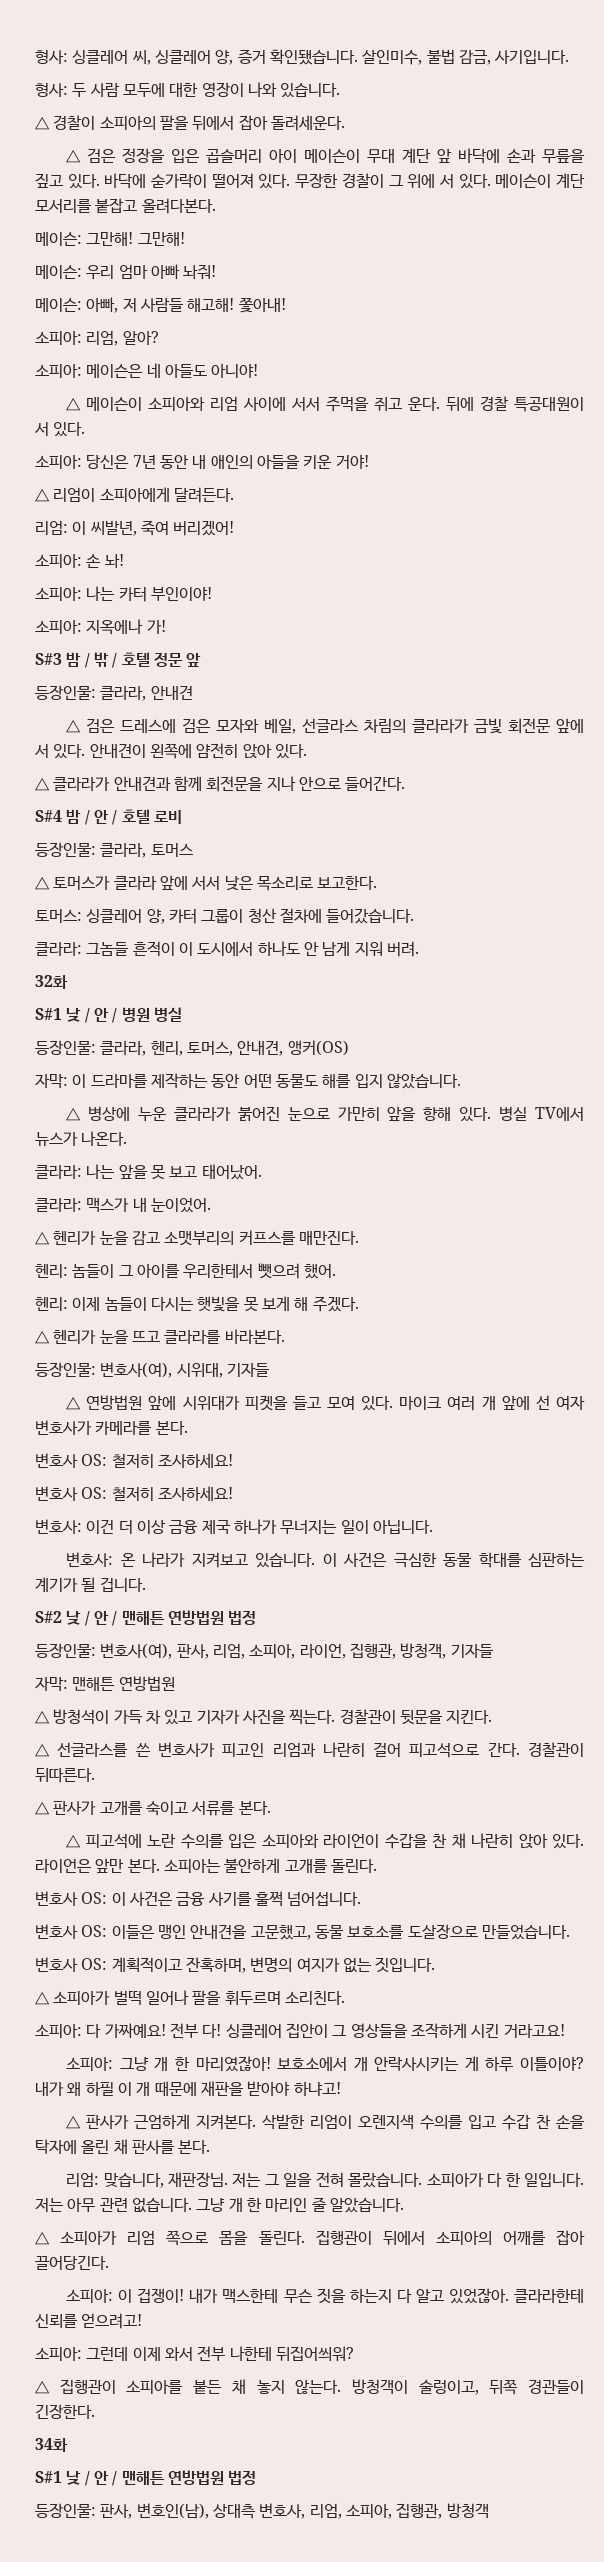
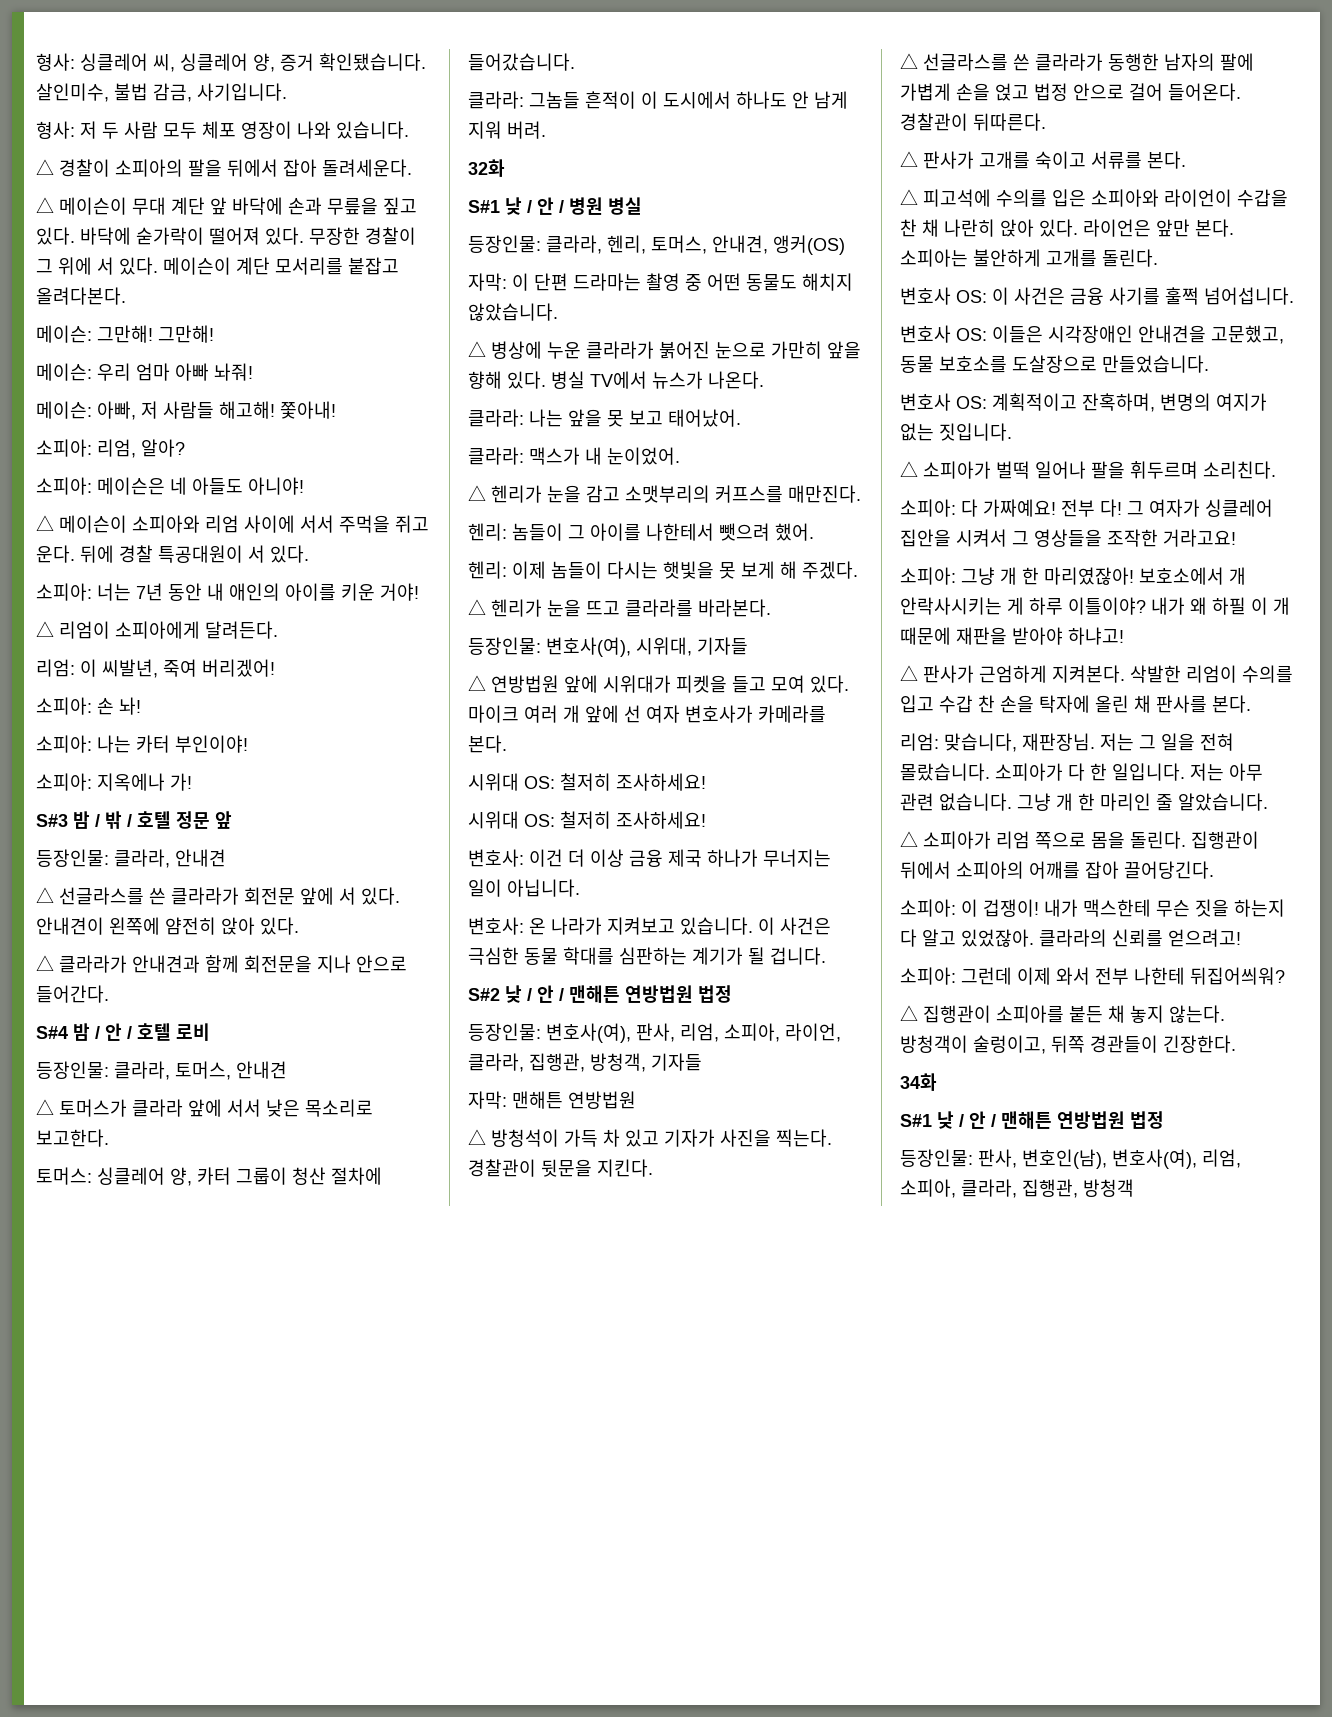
(68, 90) none -> [80,121,97,139] 저
[122,82,199,97] 모두에 대한 -> [163,121,236,139] 모두 체포
[87,148,298,163] 검은 정장을 입은 곱슬머리 아이 -> (54, 205) none
[86,455,130,469] 당신은 -> [97,583,131,601] 너는
[256,455,300,469] 아들을 -> [285,583,336,601] 아이를
[86,718,503,734] 검은 드레스에 검은 모자와 베일, 선글라스 차림의 클라라가 금빛 -> [59,887,239,905] 선글라스를 쓴 클라라가
[150,843,193,857] 토머스 -> [175,1061,287,1080] 토머스, 안내견
[90,1073,383,1089] 드라마를 제작하는 동안 어떤 동물도 해를 입지 -> [534,273,853,291] 단편 드라마는 촬영 중 어떤 동물도 해치지
[183,1263,254,1279] 우리한테서 -> [646,523,714,541] 나한테서
[35,1453,233,1468] [35,1486,78,1501] 변호사 OS: 철저히 조사하세요! // 변호사 -> [468,773,706,791] [468,811,519,829] 시위대 OS: 철저히 조사하세요! // 시위대
(346, 1651) none -> [468,1053,524,1072] 클라라,
[157,1742,520,1758] 변호사가 피고인 리엄과 나란히 걸어 피고석으로 간다. -> [1035,53,1254,71] [900,83,1241,101] 클라라가 동행한 남자의 팔에 가볍게 손을 얹고 법정 안으로 걸어 들어온다.
[147,1834,177,1848] 노란 -> (991, 198) none
[157,1925,186,1939] 맹인 -> [1048,325,1133,343] 시각장애인
[225,2023,500,2039] 싱클레어 집안이 그 영상들을 조작하게 시킨 -> [1127,499,1273,517] [900,529,1158,547] 그 여자가 싱클레어 집안을 시켜서 그 영상들을 조작한
[358,2115,415,2130] 오렌지색 -> (1237, 674) none
[514,2288,585,2303] 클라라한테 -> [1039,929,1107,947] 클라라의
[212,2503,392,2519] 상대측 변호사, 리엄, 소피아, -> [1112,1149,1241,1169] [900,1179,1017,1198] 변호사(여), 리엄, 소피아, 클라라,

